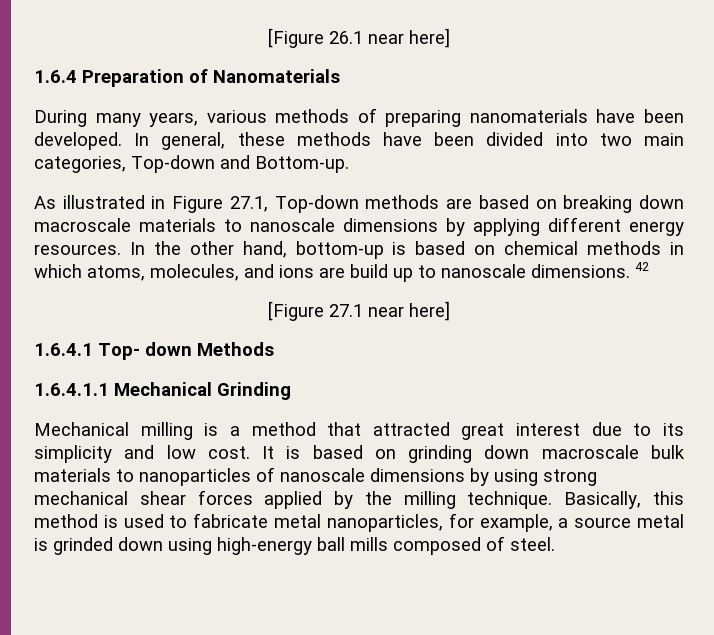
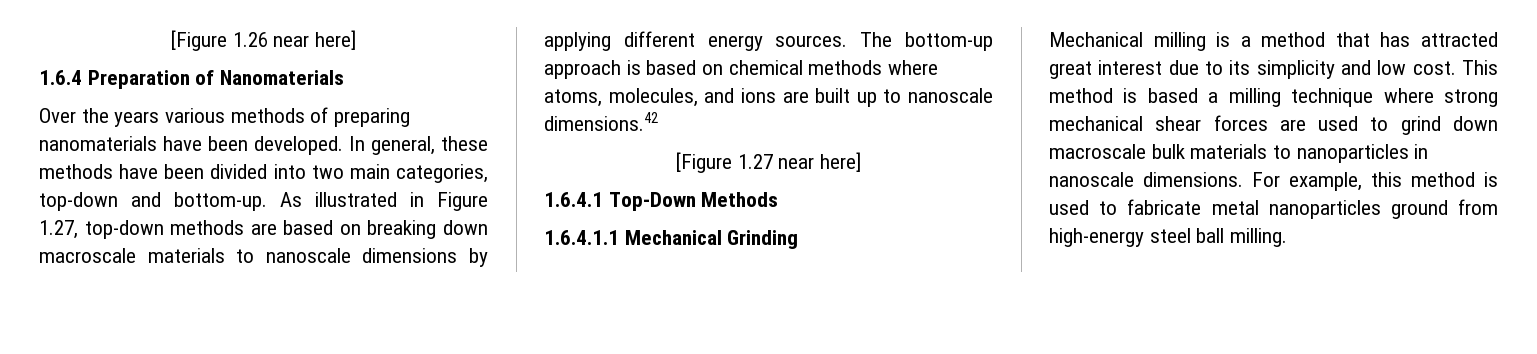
[268,28,363,48] [Figure 26.1 -> [170,30,268,51] [Figure 1.26
[34,110,199,127] During many years, -> [39,108,160,127] Over the years
[131,155,349,173] Top-down and Bottom-up. // -> [39,192,267,211] top-down and bottom-up.
[229,195,359,213] 27.1, Top-down -> [39,220,164,239] 1.27, top-down
[34,241,384,259] resources. In the other hand, bottom-up -> [775,32,993,51] [544,60,621,79] sources. The bottom-up approach
[670,242,684,255] [34,264,82,278] in which -> [888,60,939,75] where
[350,264,388,278] build -> [815,88,851,103] built
[531,262,649,278] [268,301,363,321] dimensions. 42 // [Figure 27.1 -> [544,112,658,131] [675,152,773,173] dimensions.42 // [Figure 1.27
[98,342,192,360] Top- down -> [608,192,696,211] Top-Down
(362, 429) none -> [1380,32,1411,47] has
[262,445,473,463] It is based on grinding -> [1462,60,1498,75] [1049,88,1498,107] [1049,115,1441,135] This method is based a milling technique where strong mechanical shear forces are used to grind
[256,467,597,486] [34,490,642,509] of nanoscale dimensions by using strong mechanical shear forces applied by the milling technique. Basically, -> [1414,144,1429,159] [1049,172,1362,191] in nanoscale dimensions. For example,
[326,513,685,532] [34,536,555,555] nanoparticles, for example, a source metal is grinded down using high-energy ball mills composed of steel. -> [1268,199,1498,219] [1049,228,1288,247] nanoparticles ground from high-energy steel ball milling.

